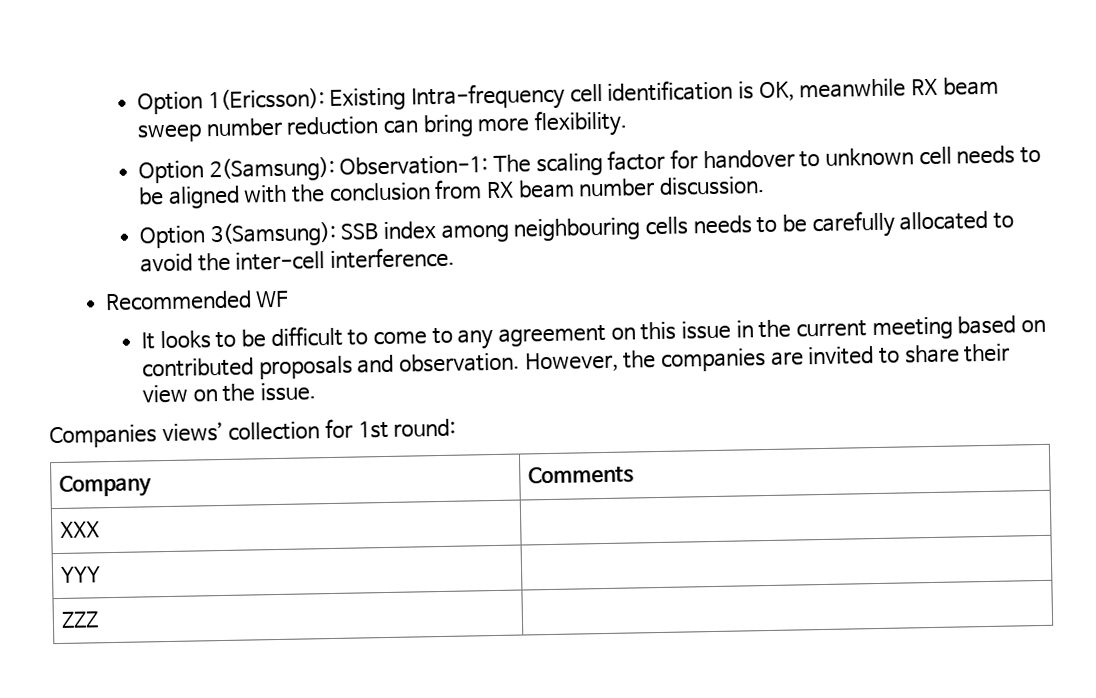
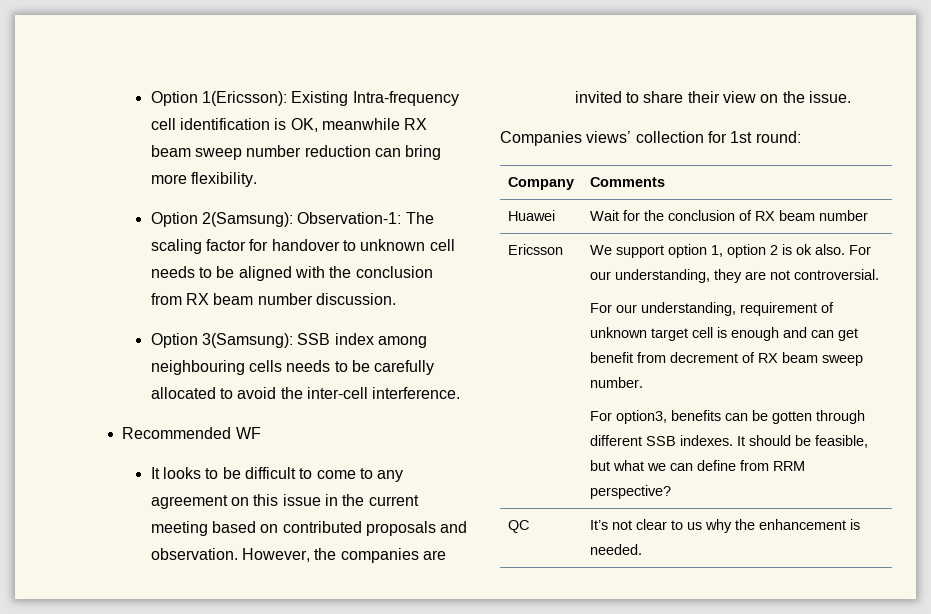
[59,521,100,538] [59,566,101,583] [60,611,99,628] XXX | // YYY | // ZZZ | -> [507,210,555,221] [589,210,868,221] [507,244,563,255] [589,244,871,258] [589,269,879,283] [589,302,834,316] [589,327,858,341] [589,352,863,366] [589,377,643,388] [589,410,865,424] [589,435,868,448] [589,460,805,471] [589,485,671,499] [507,520,529,533] [589,519,860,533] [589,544,642,555] Huawei | Wait for the conclusion of RX beam number // Ericsson | We support option 1, option 2 is ok also. For our understanding, they are not controversial. // For our understanding, requirement of unknown target cell is enough and can get benefit from decrement of RX beam sweep number. // For option3, benefits can be gotten through different SSB indexes. It should be feasible, but what we can define from RRM perspective? // QC | It’s not clear to us why the enhancement is needed.

